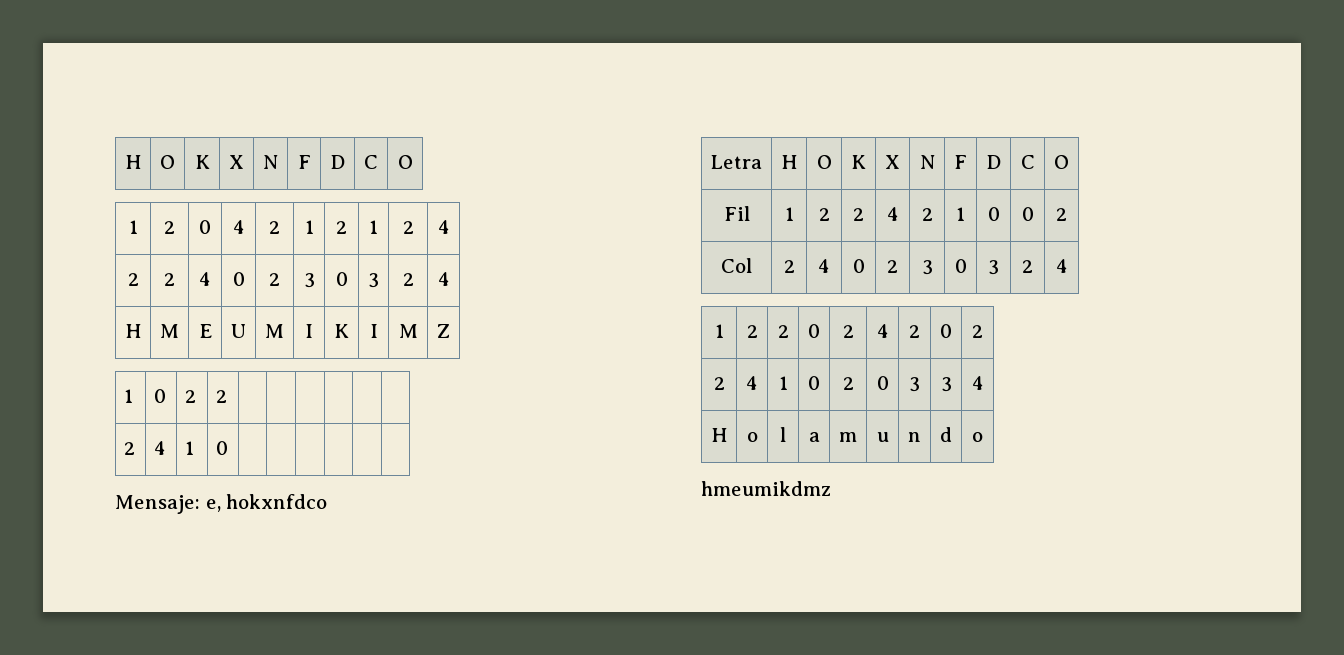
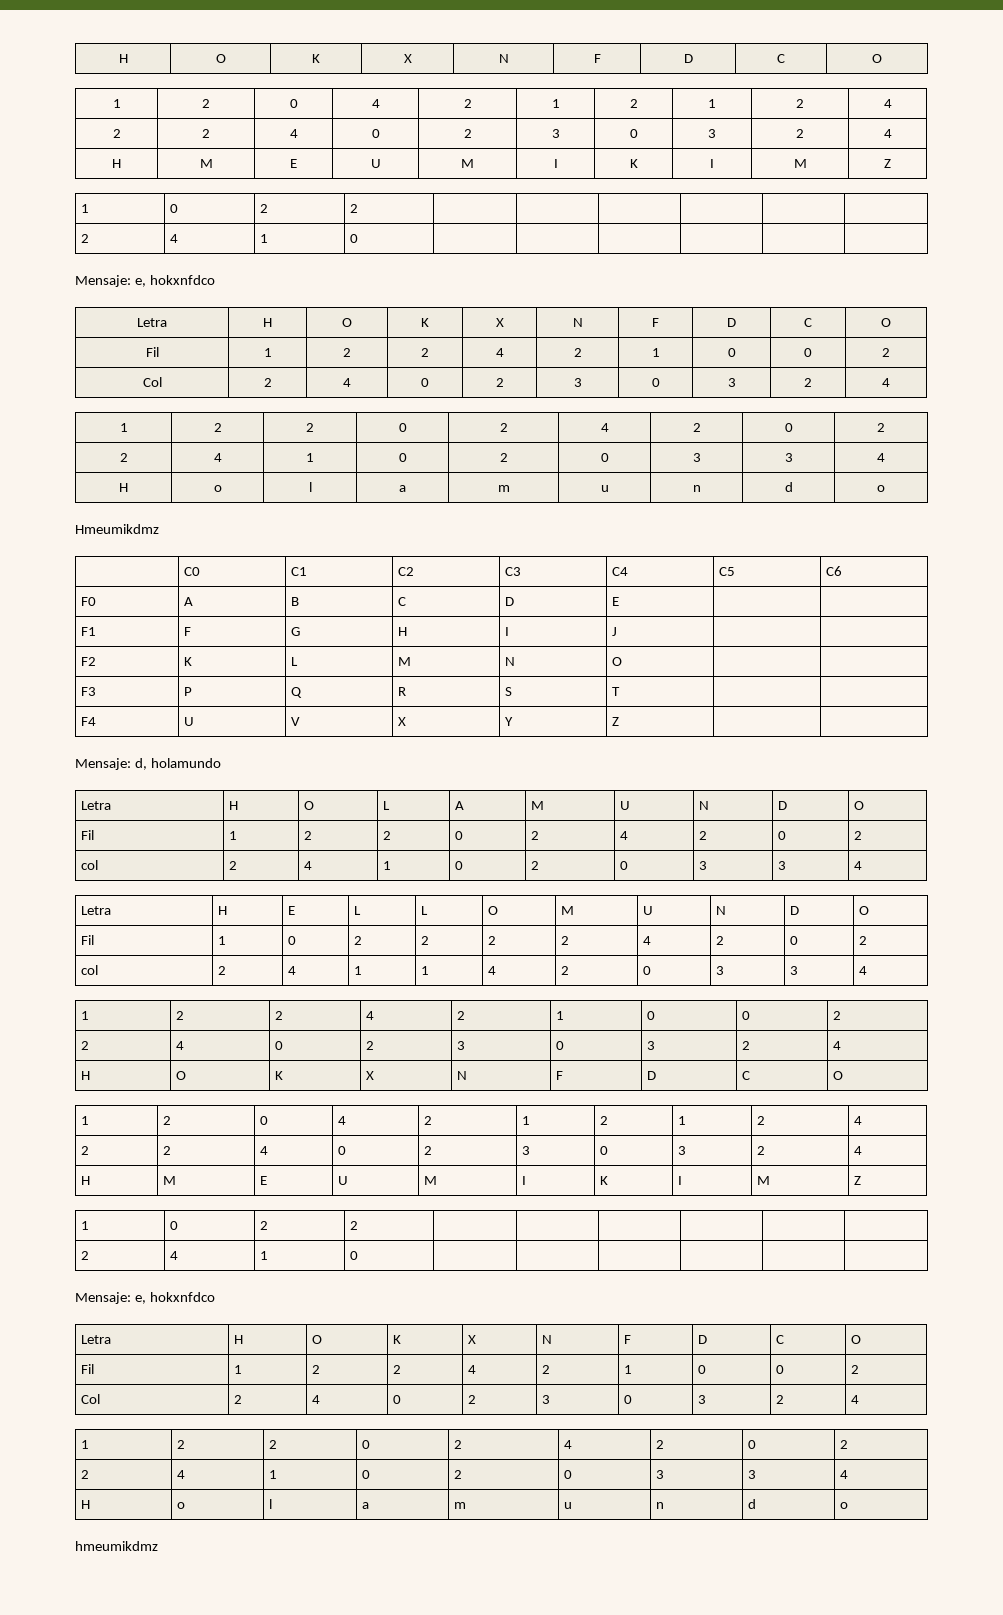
(983, 437) none -> [75,524,159,534] [183,567,200,576] [290,567,307,576] [397,567,414,576] [504,567,521,576] [611,567,628,576] [718,567,735,576] [825,566,842,576] [80,597,96,606] [183,597,193,606] [290,597,299,606] [397,597,406,606] [504,597,514,606] [611,597,619,606] [80,627,96,636] [183,627,191,636] [290,627,300,636] [397,627,407,636] [504,627,509,636] [611,627,617,636] [80,657,96,666] [183,657,192,666] [290,657,298,666] [397,657,411,666] [504,657,515,666] [611,657,622,666] [80,687,96,696] [183,687,192,696] [290,687,302,698] [397,687,406,696] [504,687,512,696] [611,687,620,696] [80,717,96,726] [183,717,194,726] [290,717,300,726] [397,717,406,726] [504,717,513,726] [611,717,619,726] [75,758,221,770] [80,801,111,810] [228,801,238,810] [303,801,314,810] [382,801,390,810] [454,801,464,810] [530,801,544,810] [619,801,630,810] [698,801,709,810] [777,801,787,810] [853,801,864,810] [80,830,94,840] [228,831,237,840] [303,831,312,840] [382,831,391,840] [454,831,463,840] [530,831,539,840] [619,831,628,840] [698,831,707,840] [777,831,786,840] [853,831,862,840] [80,860,98,870] [228,861,237,870] [303,861,312,870] [382,861,391,870] [454,861,463,870] [530,861,539,870] [619,861,628,870] [698,861,707,870] [777,861,786,870] [853,861,862,870] [80,906,111,915] [217,906,227,915] [287,906,295,915] [353,906,361,915] [420,906,428,915] [487,906,498,915] [560,906,574,915] [642,906,653,915] [715,906,726,915] [789,906,799,915] [858,906,869,915] [80,935,94,945] [217,936,226,945] [287,936,296,945] [353,936,362,945] [420,936,429,945] [487,936,496,945] [560,936,569,945] [642,936,651,945] [715,936,724,945] [789,936,798,945] [858,936,867,945] [80,965,98,975] [217,966,226,975] [287,966,296,975] [353,966,362,975] [420,966,429,975] [487,966,496,975] [560,966,569,975] [642,966,651,975] [715,966,724,975] [789,966,798,975] [858,966,867,975] [80,1011,89,1020] [175,1011,184,1020] [274,1011,283,1020] [365,1011,374,1020] [456,1011,465,1020] [555,1011,564,1020] [646,1011,655,1020] [741,1011,750,1020] [832,1011,841,1020] [80,1041,89,1050] [175,1041,184,1050] [274,1041,283,1050] [365,1041,374,1050] [456,1041,465,1050] [555,1041,564,1050] [646,1041,655,1050] [741,1041,750,1050] [832,1041,841,1050] [80,1071,90,1080] [175,1071,186,1080] [274,1071,283,1080] [365,1071,374,1080] [456,1071,467,1080] [555,1071,563,1080] [646,1071,656,1080] [741,1071,750,1080] [832,1071,843,1080] [80,1116,89,1125] [162,1116,171,1125] [259,1116,268,1125] [337,1116,346,1125] [423,1116,432,1125] [521,1116,530,1125] [599,1116,608,1125] [677,1116,686,1125] [756,1116,765,1125] [853,1116,862,1125] [80,1146,89,1155] [162,1146,171,1155] [259,1146,268,1155] [337,1146,346,1155] [423,1146,432,1155] [521,1146,530,1155] [599,1146,608,1155] [677,1146,686,1155] [756,1146,765,1155] [853,1146,862,1155] [80,1176,90,1185] [162,1176,176,1185] [259,1176,267,1185] [337,1176,348,1185] [423,1176,437,1185] [521,1176,526,1185] [599,1176,608,1185] [677,1176,682,1185] [756,1176,770,1185] [853,1176,861,1185] [80,1221,89,1230] [169,1221,178,1230] [259,1221,268,1230] [349,1221,358,1230] [80,1251,89,1260] [169,1251,178,1260] [259,1251,268,1260] [349,1251,358,1260] [75,1292,215,1304] [80,1335,111,1344] [233,1335,243,1344] [311,1335,322,1344] [392,1335,401,1344] [467,1335,476,1344] [541,1335,552,1344] [623,1335,631,1344] [697,1335,707,1344] [775,1335,784,1344] [850,1335,861,1344] [80,1364,94,1374] [233,1365,242,1374] [311,1365,320,1374] [392,1365,401,1374] [467,1365,476,1374] [541,1365,550,1374] [623,1365,632,1374] [697,1365,706,1374] [775,1365,784,1374] [850,1365,859,1374] [80,1394,100,1404] [233,1395,242,1404] [311,1395,320,1404] [392,1395,401,1404] [467,1395,476,1404] [541,1395,550,1404] [623,1395,632,1404] [697,1395,706,1404] [775,1395,784,1404] [850,1395,859,1404] [80,1440,89,1449] [176,1440,185,1449] [268,1440,277,1449] [361,1440,370,1449] [453,1440,462,1449] [563,1440,572,1449] [655,1440,664,1449] [747,1440,756,1449] [839,1440,848,1449] [80,1470,89,1479] [176,1470,185,1479] [268,1470,277,1479] [361,1470,370,1479] [453,1470,462,1479] [563,1470,572,1479] [655,1470,664,1479] [747,1470,756,1479] [839,1470,848,1479] [80,1500,90,1509] [176,1502,185,1509] [268,1499,272,1509] [361,1502,369,1509] [453,1502,466,1509] [563,1502,572,1509] [655,1502,664,1509] [747,1499,756,1509] [839,1502,848,1509] // Hmeumikdmz // | C0 | C1 | C2 | C3 | C4 | C5 | C6 // F0 | A | B | C | D | E | | // F1 | F | G | H | I | J | | // F2 | K | L | M | N | O | | // F3 | P | Q | R | S | T | | // F4 | U | V | X | Y | Z | | // Mensaje: d, holamundo // Letra | H | O | L | A | M | U | N | D | O // Fil | 1 | 2 | 2 | 0 | 2 | 4 | 2 | 0 | 2 // col | 2 | 4 | 1 | 0 | 2 | 0 | 3 | 3 | 4 // Letra | H | E | L | L | O | M | U | N | D | O // Fil | 1 | 0 | 2 | 2 | 2 | 2 | 4 | 2 | 0 | 2 // col | 2 | 4 | 1 | 1 | 4 | 2 | 0 | 3 | 3 | 4 // 1 | 2 | 2 | 4 | 2 | 1 | 0 | 0 | 2 // 2 | 4 | 0 | 2 | 3 | 0 | 3 | 2 | 4 // H | O | K | X | N | F | D | C | O // 1 | 2 | 0 | 4 | 2 | 1 | 2 | 1 | 2 | 4 // 2 | 2 | 4 | 0 | 2 | 3 | 0 | 3 | 2 | 4 // H | M | E | U | M | I | K | I | M | Z // 1 | 0 | 2 | 2 | | | | | | // 2 | 4 | 1 | 0 | | | | | | // Mensaje: e, hokxnfdco // Letra | H | O | K | X | N | F | D | C | O // Fil | 1 | 2 | 2 | 4 | 2 | 1 | 0 | 0 | 2 // Col | 2 | 4 | 0 | 2 | 3 | 0 | 3 | 2 | 4 // 1 | 2 | 2 | 0 | 2 | 4 | 2 | 0 | 2 // 2 | 4 | 1 | 0 | 2 | 0 | 3 | 3 | 4 // H | o | l | a | m | u | n | d | o

